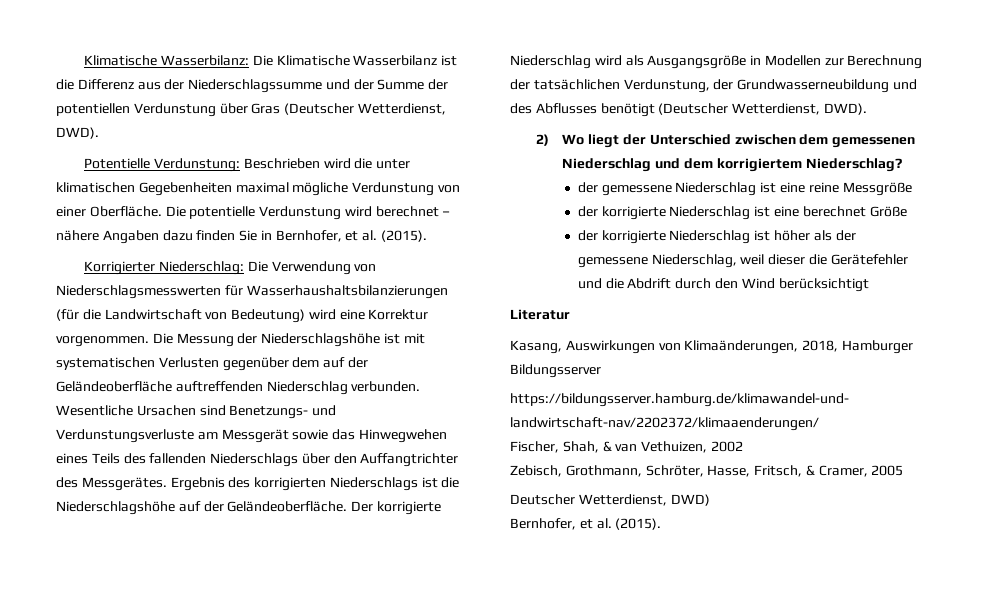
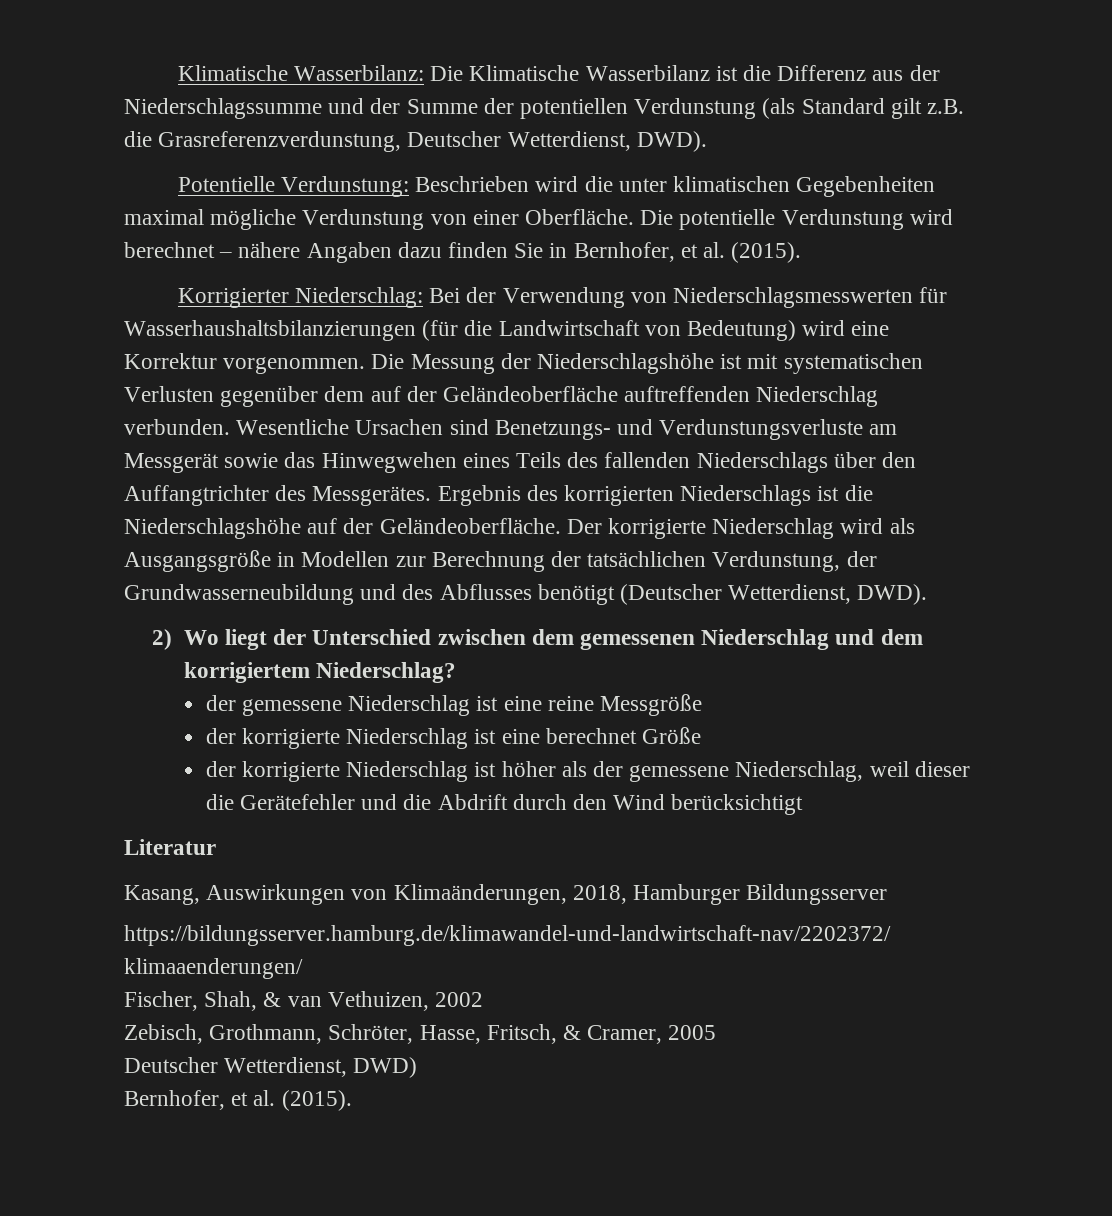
[219,103,355,115] über Gras (Deutscher -> [762,98,965,119] [124,131,502,152] (als Standard gilt z.B. die Grasreferenzverdunstung, Deutscher
[247,261,268,272] Die -> [429,287,497,303] Bei der

